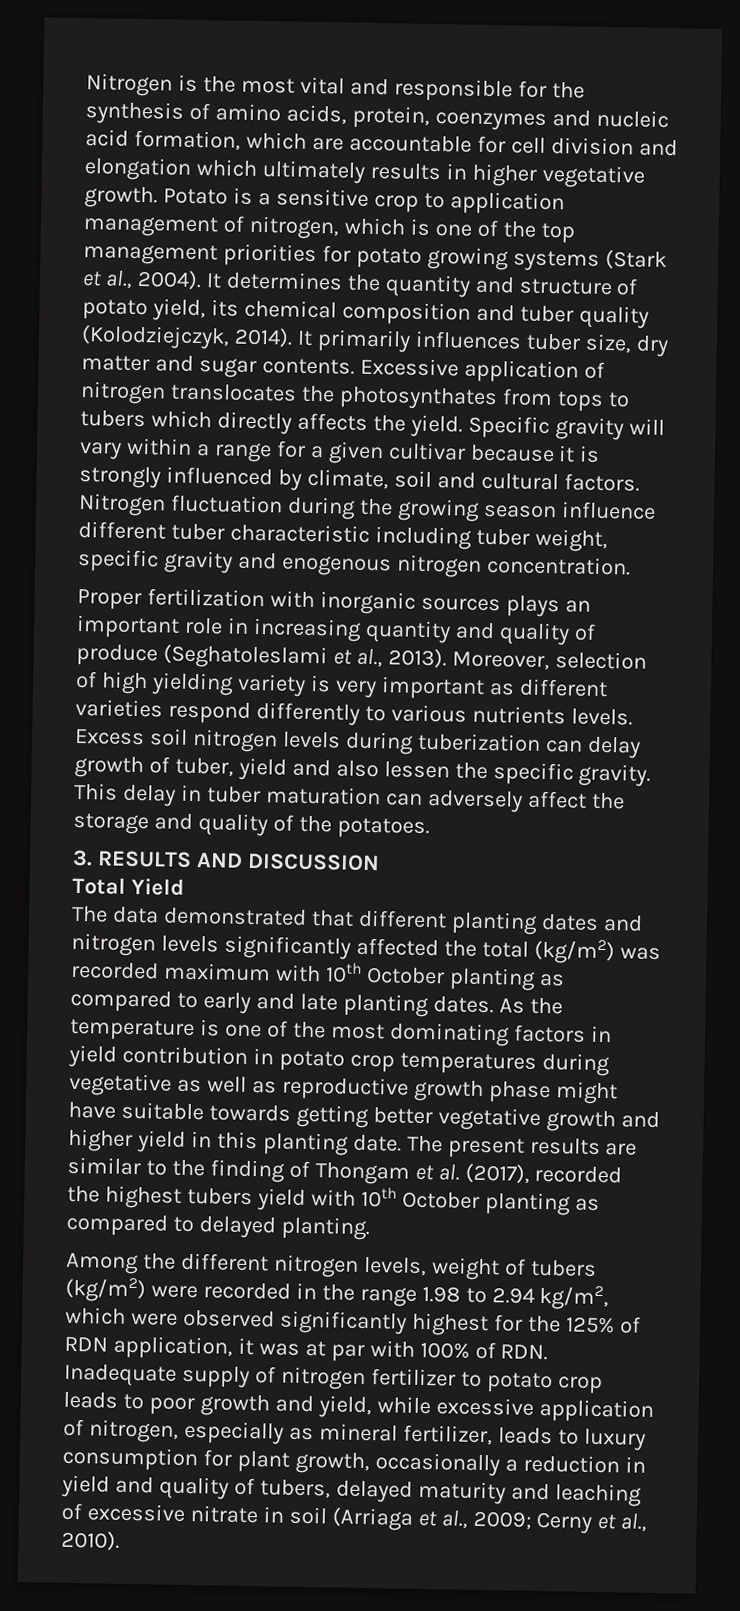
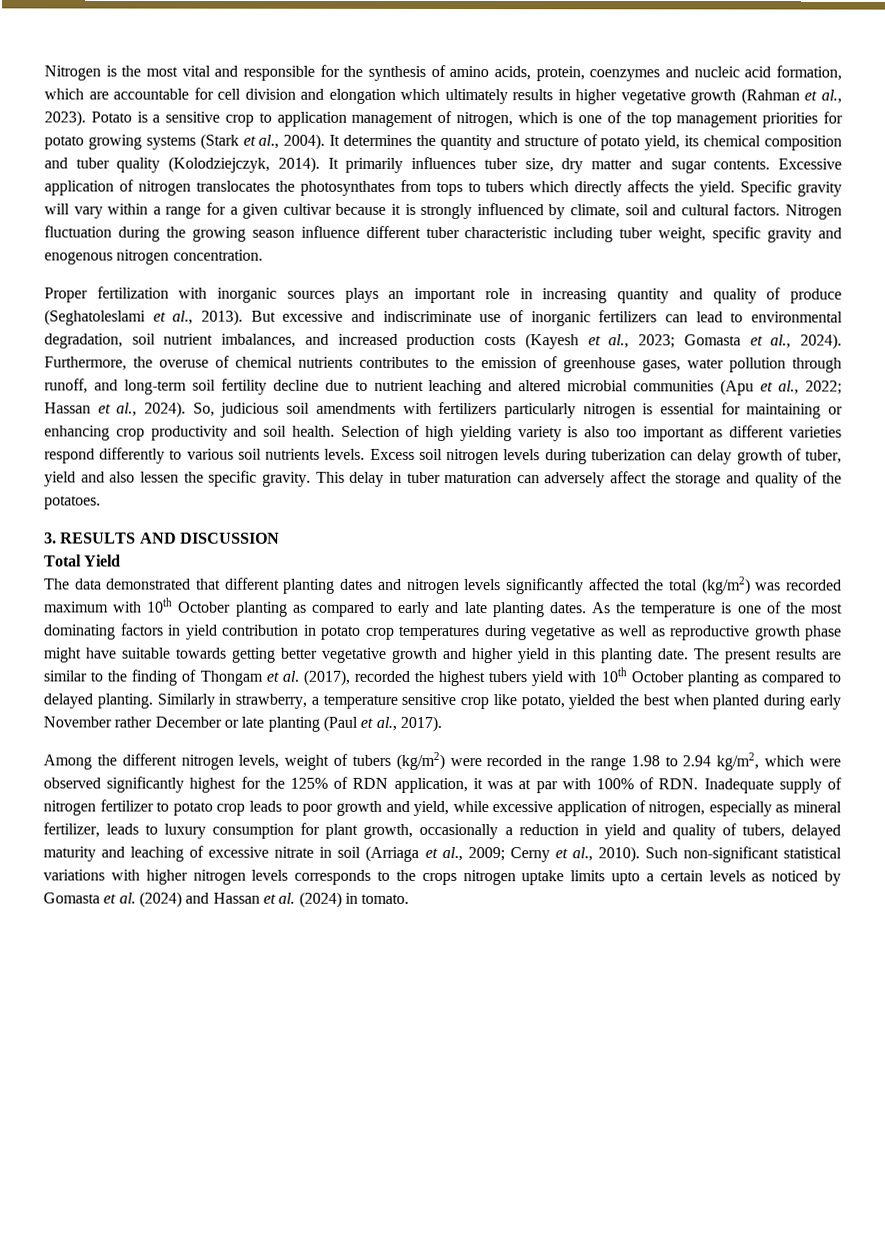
[84,186,158,209] growth. -> [690,88,842,105] [44,110,86,127] growth (Rahman et al., 2023).
[451,651,647,671] Moreover, selection -> [250,310,843,327] [44,333,843,350] [44,355,843,373] [44,378,843,396] [44,401,843,419] [44,425,400,441] But excessive and indiscriminate use of inorganic fertilizers can lead to environmental degradation, soil nutrient imbalances, and increased production costs (Kayesh et al., 2023; Gomasta et al., 2024). Furthermore, the overuse of chemical nutrients contributes to the emission of greenhouse gases, water pollution through runoff, and long-term soil fertility decline due to nutrient leaching and altered microbial communities (Apu et al., 2022; Hassan et al., 2024). So, judicious soil amendments with fertilizers particularly nitrogen is essential for maintaining or enhancing crop productivity and soil health. Selection
[334,680,377,699] very -> [584,426,637,438] also too
(467, 713) none -> [237,448,262,460] soil
(370, 1228) none -> [156,693,841,710] [43,715,442,732] Similarly in strawberry, a temperature sensitive crop like potato, yielded the best when planted during early November rather December or late planting (Paul et al., 2017).
(120, 1540) none -> [644,846,842,863] [43,869,842,886] [43,891,410,908] Such non-significant statistical variations with higher nitrogen levels corresponds to the crops nitrogen uptake limits upto a certain levels as noticed by Gomasta et al. (2024) and Hassan et al. (2024) in tomato.

